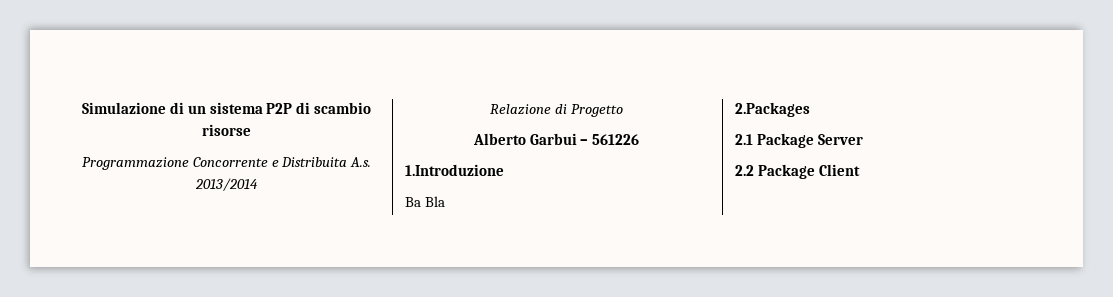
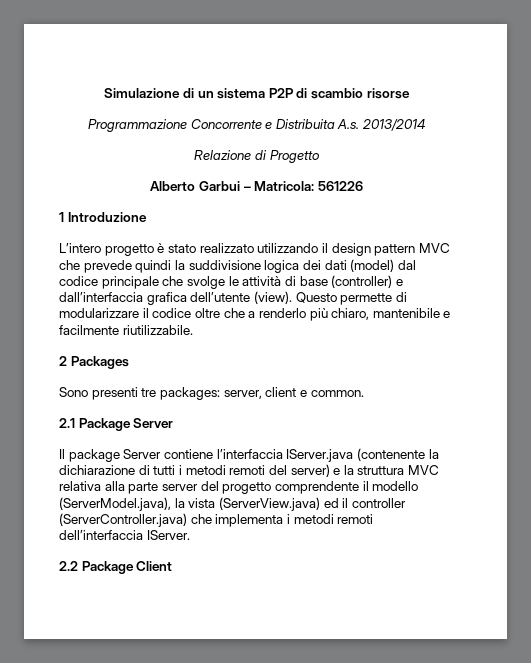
(589, 142) none -> [254,181,315,191] Matricola:
[405,164,504,176] [405,196,445,207] [735,102,810,117] [735,133,863,148] 1.Introduzione // Ba Bla // 2.Packages // 2.1 Package Server -> [59,212,147,222] [59,243,450,256] [59,259,416,273] [59,275,403,289] [59,291,407,305] [59,308,451,321] [59,325,193,335] [59,356,129,369] [59,387,364,400] [59,418,174,431] [59,448,439,462] [59,464,440,477] [59,481,419,494] [59,497,406,511] [59,513,374,527] [59,530,190,540] 1 Introduzione // L’intero progetto è stato realizzato utilizzando il design pattern MVC che prevede quindi la suddivisione logica dei dati (model) dal codice principale che svolge le attività di base (controller) e dall’interfaccia grafica dell’utente (view). Questo permette di modularizzare il codice oltre che a renderlo più chiaro, mantenibile e facilmente riutilizzabile. // 2 Packages // Sono presenti tre packages: server, client e common. // 2.1 Package Server // Il package Server contiene l’interfaccia IServer.java (contenente la dichiarazione di tutti i metodi remoti del server) e la struttura MVC relativa alla parte server del progetto comprendente il modello (ServerModel.java), la vista (ServerView.java) ed il controller (ServerController.java) che implementa i metodi remoti dell’interfaccia IServer.

